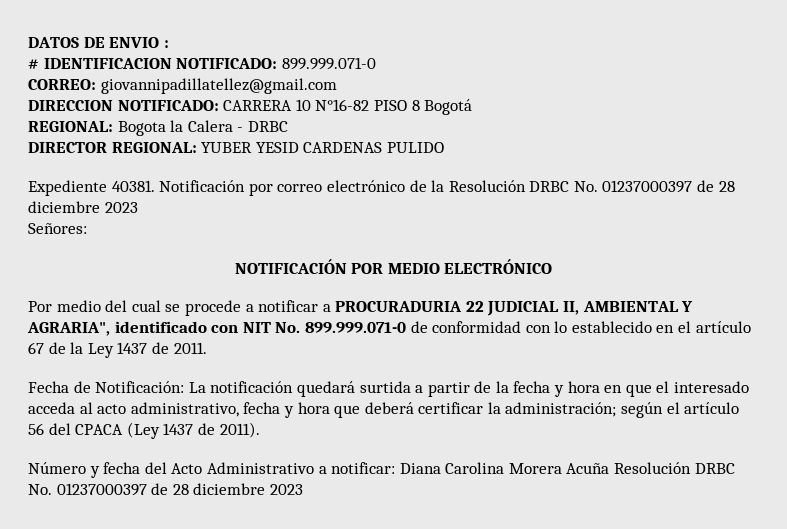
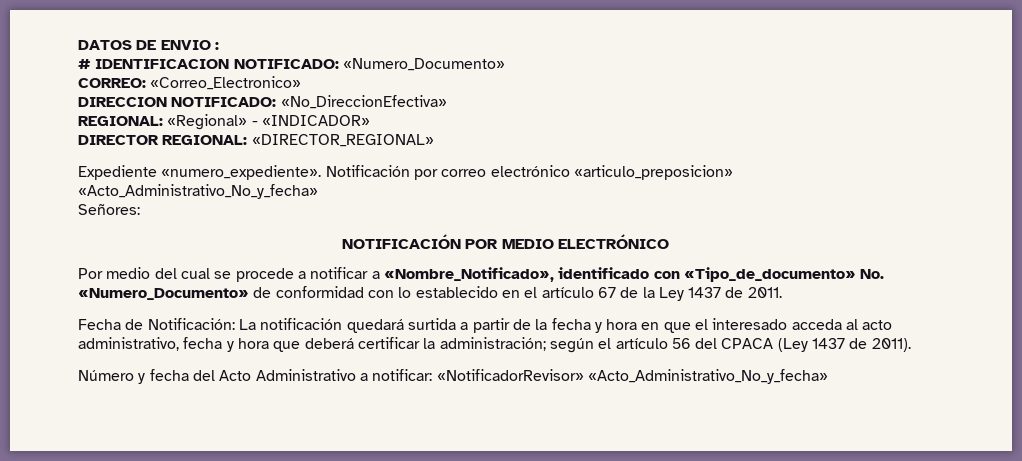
[281,57,376,70] 899.999.071-0 -> [342,58,505,71] «Numero_Documento»
[100,78,337,94] giovannipadillatellez@gmail.com -> [150,76,302,90] «Correo_Electronico»
[223,99,473,115] [28,120,288,136] [28,142,444,153] CARRERA 10 N°16-82 PISO 8 Bogotá // REGIONAL: Bogota la Calera - DRBC // DIRECTOR REGIONAL: YUBER YESID CARDENAS PULIDO -> [280,95,447,109] [78,114,370,130] [78,134,434,147] «No_DireccionEfectiva» // REGIONAL: «Regional» - «INDICADOR» // DIRECTOR REGIONAL: «DIRECTOR_REGIONAL»
[111,180,155,192] 40381. -> [161,165,322,180] «numero_expediente».
[409,180,735,193] [28,201,138,213] de la Resolución DRBC No. 01237000397 de 28 diciembre 2023 -> [573,165,733,180] [78,184,318,199] «articulo_preposicion» «Acto_Administrativo_No_y_fecha»
[335,301,694,316] [27,321,406,336] PROCURADURIA 22 JUDICIAL II, AMBIENTAL Y AGRARIA", identificado con NIT No. 899.999.071-0 -> [383,267,885,282] [78,288,249,300] «Nombre_Notificado», identificado con «Tipo_de_documento» No. «Numero_Documento»
[399,462,735,474] [28,483,303,496] Diana Carolina Morera Acuña Resolución DRBC No. 01237000397 de 28 diciembre 2023 -> [436,369,828,384] «NotificadorRevisor» «Acto_Administrativo_No_y_fecha»

